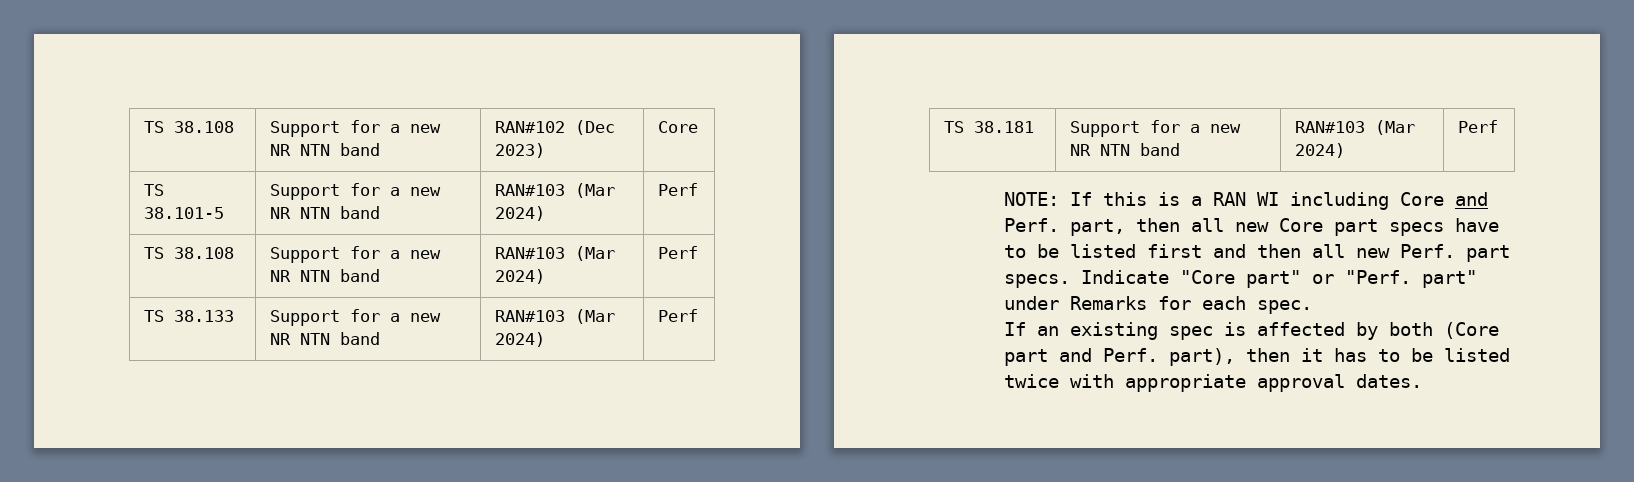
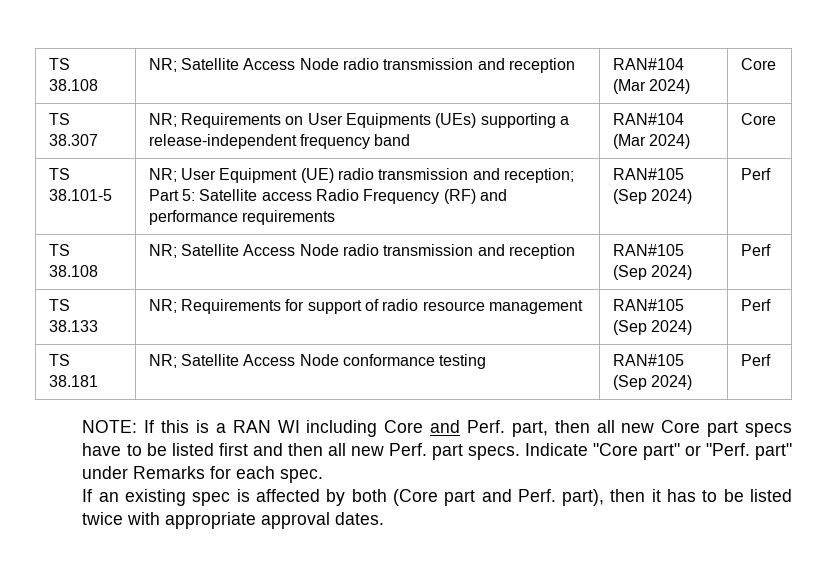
[143,121,234,133] [269,120,441,137] [269,143,380,156] [494,120,615,135] [494,143,545,158] [657,121,698,133] [143,184,164,196] [143,207,224,219] [269,183,441,200] [269,206,380,219] [494,183,615,198] [494,206,545,221] [657,183,698,196] [143,247,234,259] [269,246,441,263] [269,269,380,282] [494,246,615,261] [494,269,545,284] [657,246,698,259] [143,310,234,322] [269,309,441,326] [269,332,380,345] [494,309,615,324] [494,332,545,347] [657,309,698,322] [943,121,1034,133] [1069,120,1241,137] [1069,143,1180,156] [1294,120,1415,135] TS 38.108 | Support for a new NR NTN band | RAN#102 (Dec 2023) | Core // TS 38.101-5 | Support for a new NR NTN band | RAN#103 (Mar 2024) | Perf // TS 38.108 | Support for a new NR NTN band | RAN#103 (Mar 2024) | Perf // TS 38.133 | Support for a new NR NTN band | RAN#103 (Mar 2024) | Perf // TS 38.181 | Support for a new NR NTN band | RAN#103 (Mar -> [48,58,70,70] [48,79,98,91] [148,58,576,73] [612,58,684,70] [612,79,691,94] [740,58,776,70] [48,113,70,125] [48,134,98,146] [148,113,570,128] [148,134,411,149] [612,113,684,125] [612,134,691,149] [740,113,776,125] [48,168,70,180] [48,189,112,201] [148,168,575,183] [148,189,508,204] [148,210,336,225] [612,168,684,180] [612,189,693,204] [740,168,771,180] [48,244,70,256] [48,265,98,277] [148,244,576,259] [612,244,684,256] [612,265,693,280] [740,244,771,256] [48,299,70,311] [48,320,98,332] [148,299,584,314] [612,299,684,311] [612,320,693,335] [740,299,771,311] [48,354,70,366] [48,375,98,387] [148,354,487,369] [612,354,684,366] [612,375,647,390] TS 38.108 | NR; Satellite Access Node radio transmission and reception | RAN#104 (Mar 2024) | Core // TS 38.307 | NR; Requirements on User Equipments (UEs) supporting a release-independent frequency band | RAN#104 (Mar 2024) | Core // TS 38.101-5 | NR; User Equipment (UE) radio transmission and reception; Part 5: Satellite access Radio Frequency (RF) and performance requirements | RAN#105 (Sep 2024) | Perf // TS 38.108 | NR; Satellite Access Node radio transmission and reception | RAN#105 (Sep 2024) | Perf // TS 38.133 | NR; Requirements for support of radio resource management | RAN#105 (Sep 2024) | Perf // TS 38.181 | NR; Satellite Access Node conformance testing | RAN#105 (Sep

